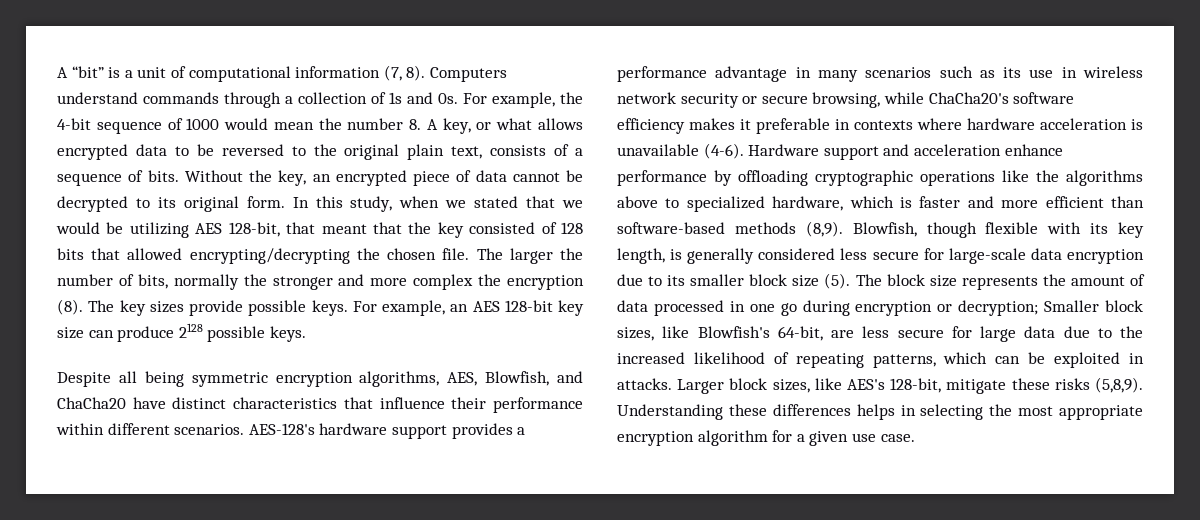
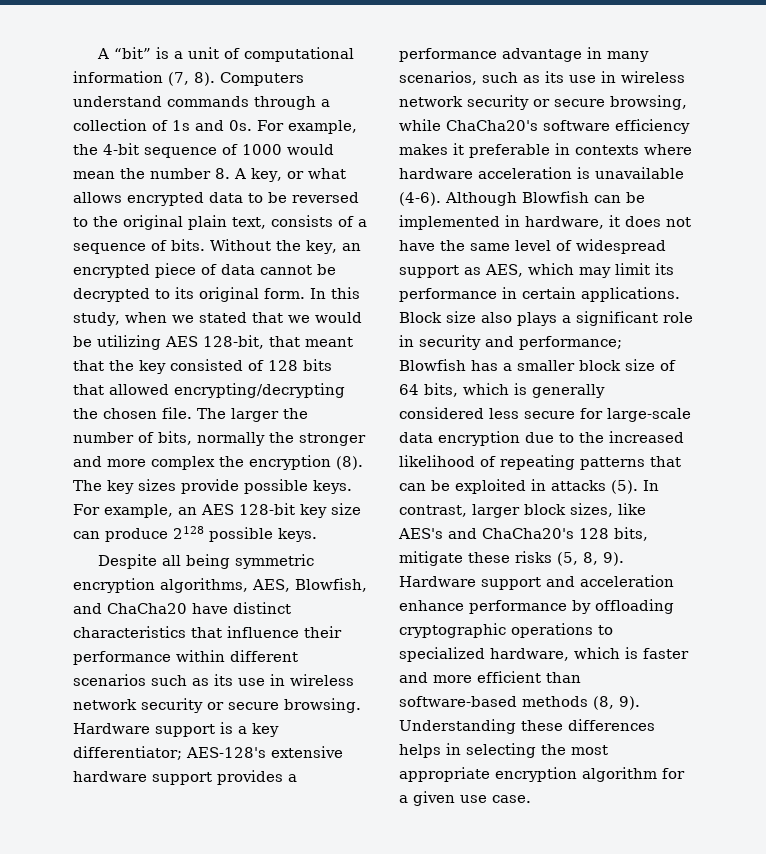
[174,423,315,435] scenarios. AES-128's -> [73,674,354,686] [73,698,361,713] [73,722,279,737] [73,746,343,760] scenarios such as its use in wireless network security or secure browsing. Hardware support is a key differentiator; AES-128's extensive
[865,67,932,78] scenarios -> [399,71,477,85] scenarios,
(744, 151) none -> [445,191,645,206] [399,215,691,230] [399,239,666,254] [399,263,674,278] [399,287,680,302] [399,311,693,326] [399,335,622,350] [399,359,676,371] [399,383,605,398] [399,407,691,422] [399,431,684,446] [399,455,681,470] [399,479,659,494] [399,503,646,518] [398,527,648,541] [399,551,624,566] Although Blowfish can be implemented in hardware, it does not have the same level of widespread support as AES, which may limit its performance in certain applications. Block size also plays a significant role in security and performance; Blowfish has a smaller block size of 64 bits, which is generally considered less secure for large-scale data encryption due to the increased likelihood of repeating patterns that can be exploited in attacks (5). In contrast, larger block sizes, like AES's and ChaCha20's 128 bits, mitigate these risks (5, 8, 9).
[1002,170,1143,186] [617,196,658,208] like the algorithms above -> (593, 630) none
[805,221,1144,238] [617,248,1144,264] [617,273,1145,290] [617,300,1143,316] [617,326,1143,342] [617,352,1144,368] [617,377,1143,394] (8,9). Blowfish, though flexible with its key length, is generally considered less secure for large-scale data encryption due to its smaller block size (5). The block size represents the amount of data processed in one go during encryption or decryption; Smaller block sizes, like Blowfish's 64-bit, are less secure for large data due to the increased likelihood of repeating patterns, which can be exploited in attacks. Larger block sizes, like AES's 128-bit, mitigate these risks (5,8,9). -> [593,696,640,710] (8, 9).

